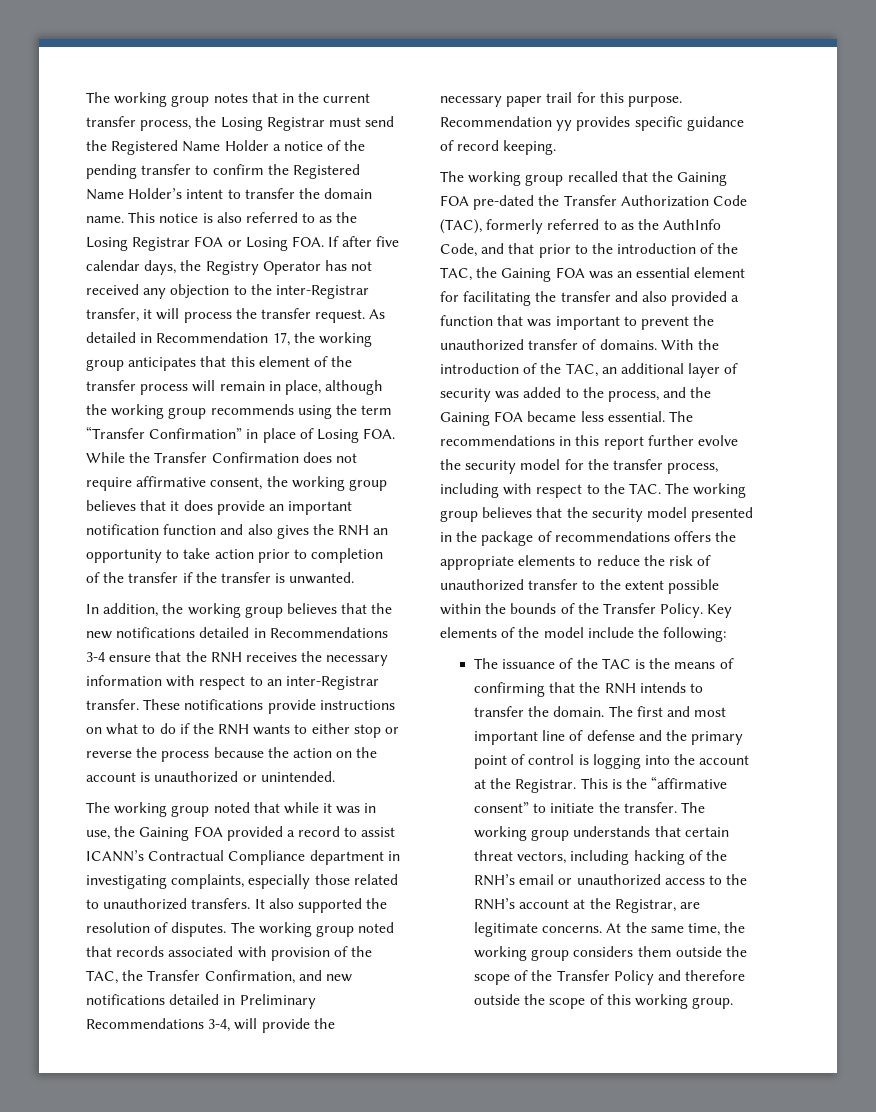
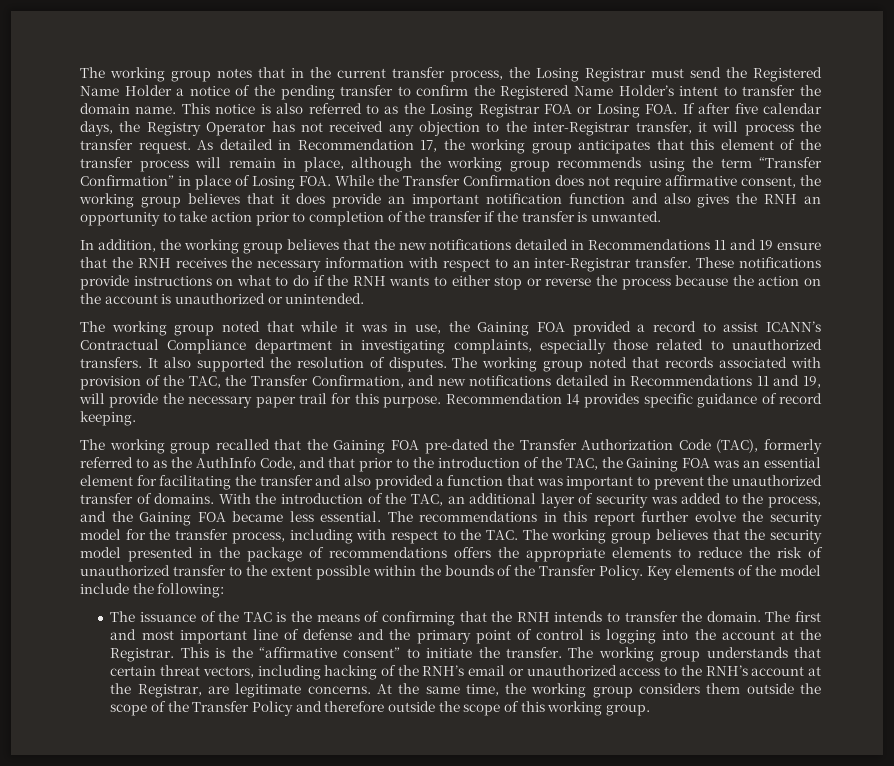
[86,652,105,662] 3-4 -> [714,239,774,250] 11 and 19
[239,994,316,1009] [86,1018,231,1032] Preliminary Recommendations 3-4, -> [630,375,822,388] Recommendations 11 and 19,
[556,120,573,131] yy -> [566,394,580,405] 14

